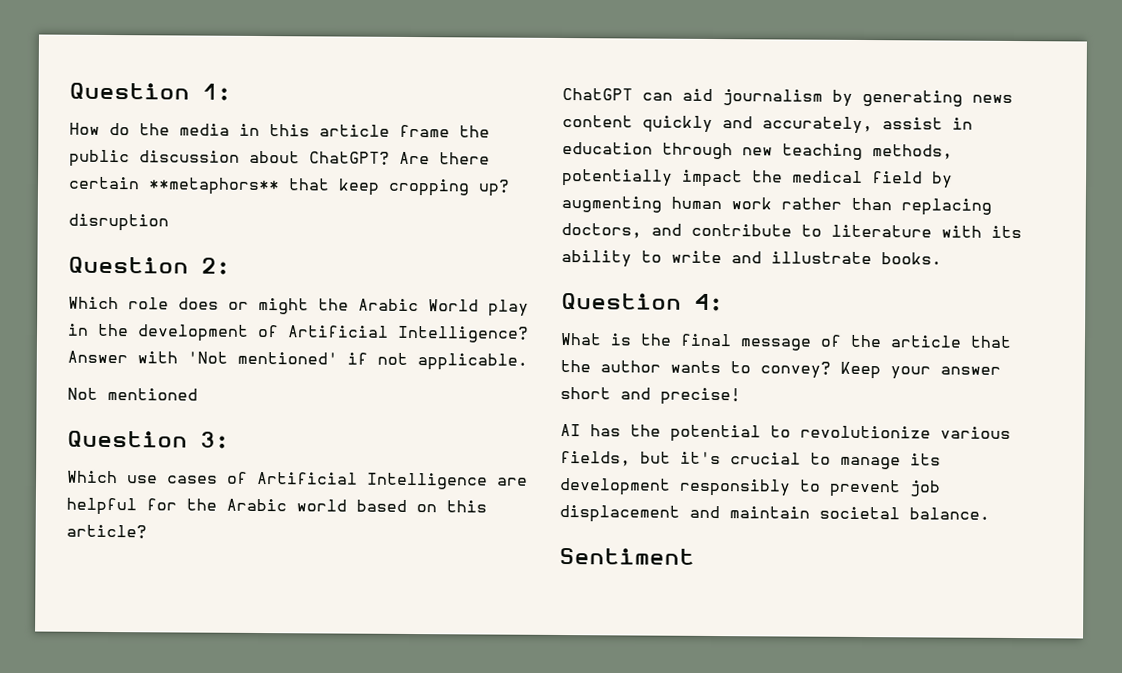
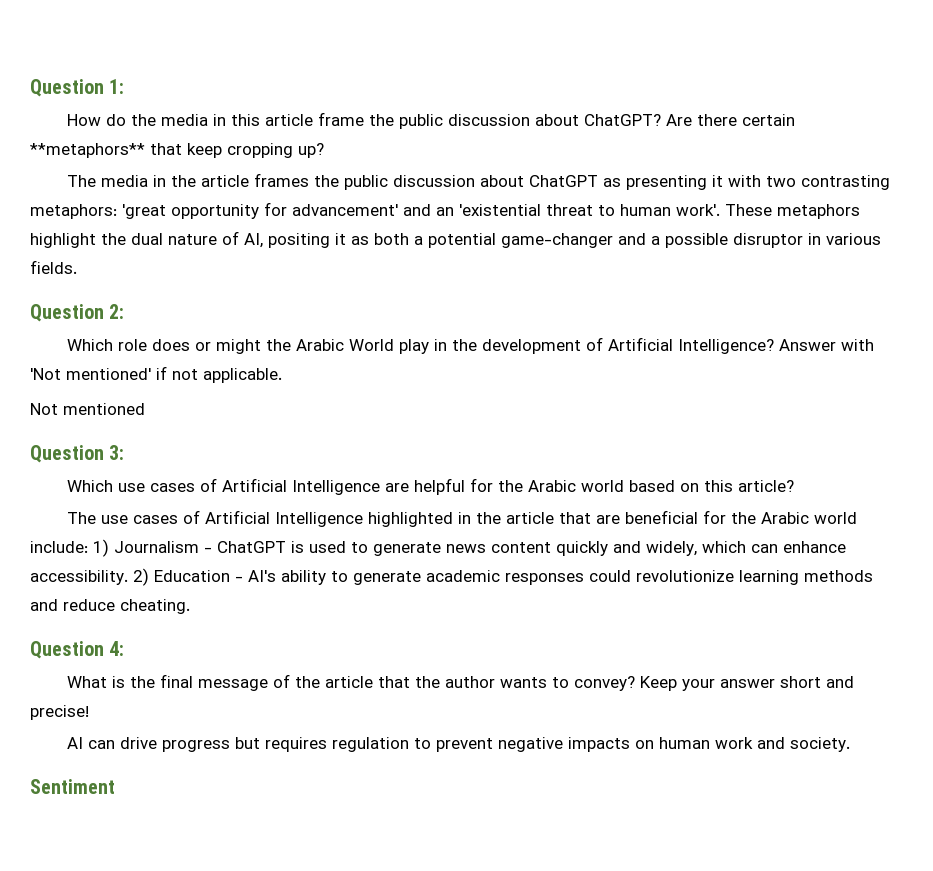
[68,213,169,232] disruption -> [67,173,891,190] [30,202,860,219] [30,231,881,248] [30,260,77,274] The media in the article frames the public discussion about ChatGPT as presenting it with two contrasting metaphors: 'great opportunity for advancement' and an 'existential threat to human work'. These metaphors highlight the dual nature of AI, positing it as both a potential game-changer and a possible disruptor in various fields.
[562,88,1013,107] [562,115,973,135] [562,142,953,160] [561,169,953,189] [561,196,992,216] [561,223,1022,239] [561,250,942,268] ChatGPT can aid journalism by generating news content quickly and accurately, assist in education through new teaching methods, potentially impact the medical field by augmenting human work rather than replacing doctors, and contribute to literature with its ability to write and illustrate books. -> [67,510,858,527] [30,539,846,557] [30,568,873,586] [30,599,190,614] The use cases of Artificial Intelligence highlighted in the article that are beneficial for the Arabic world include: 1) Journalism - ChatGPT is used to generate news content quickly and widely, which can enhance accessibility. 2) Education - AI's ability to generate academic responses could revolutionize learning methods and reduce cheating.
[590,424,1011,443] [560,450,941,470] [559,477,941,498] [559,504,990,523] has the potential to revolutionize various fields, but it's crucial to manage its development responsibly to prevent job displacement and maintain societal balance. -> [88,737,851,752] can drive progress but requires regulation to prevent negative impacts on human work and society.

